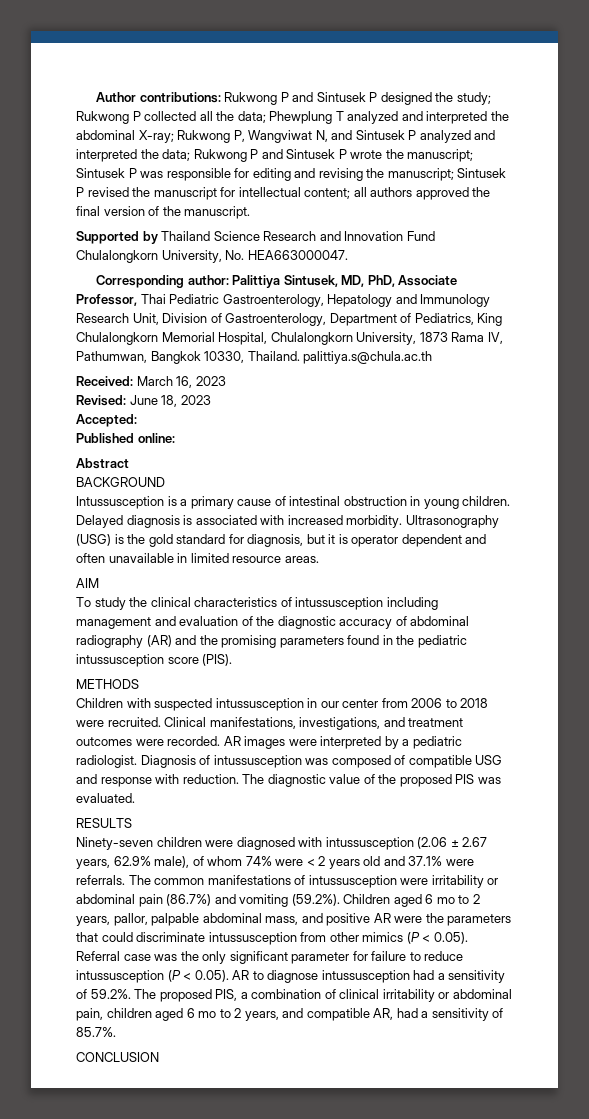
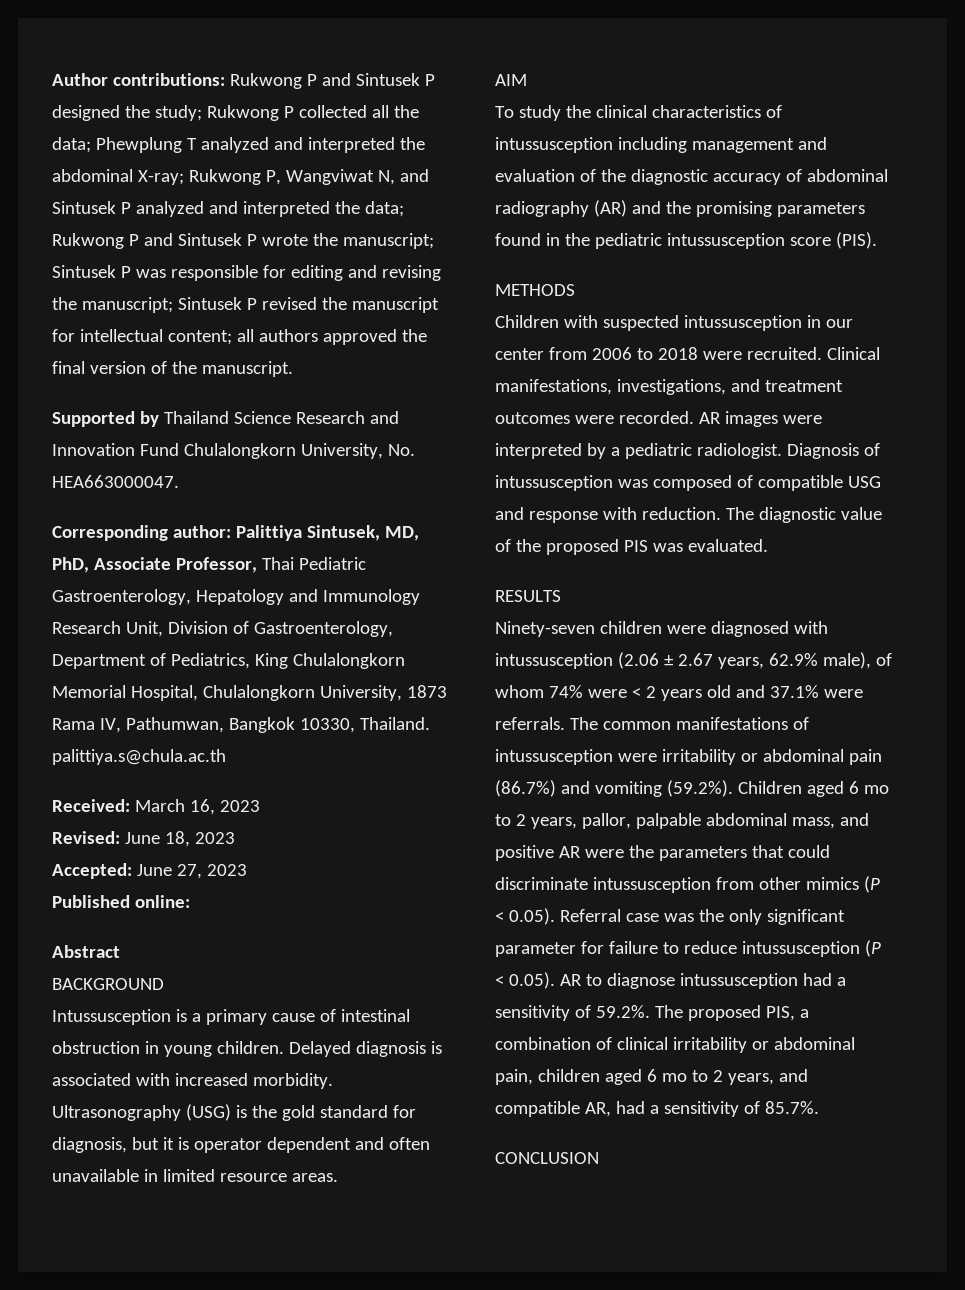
(137, 420) none -> [136,864,247,879] June 27, 2023

